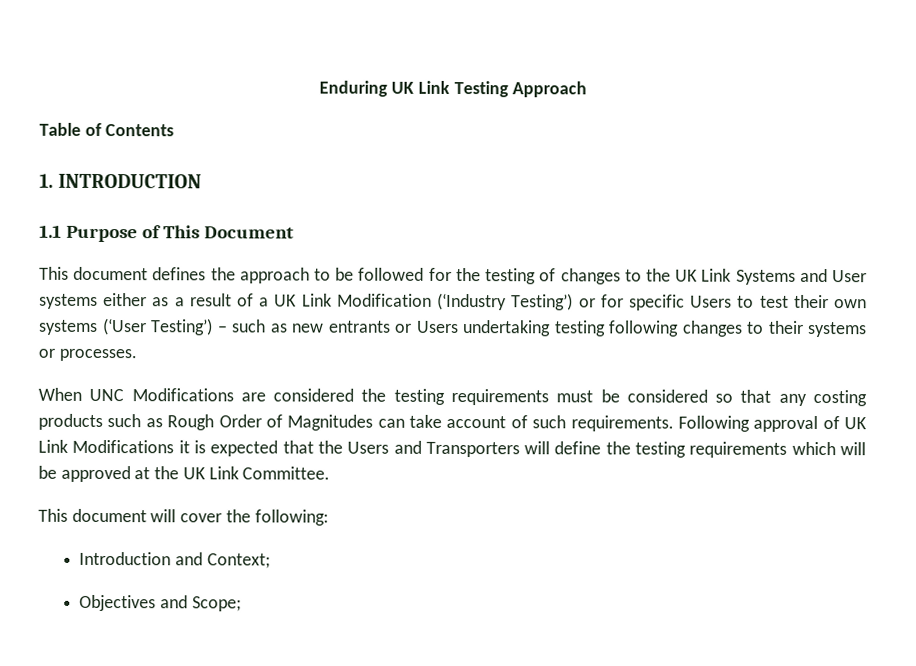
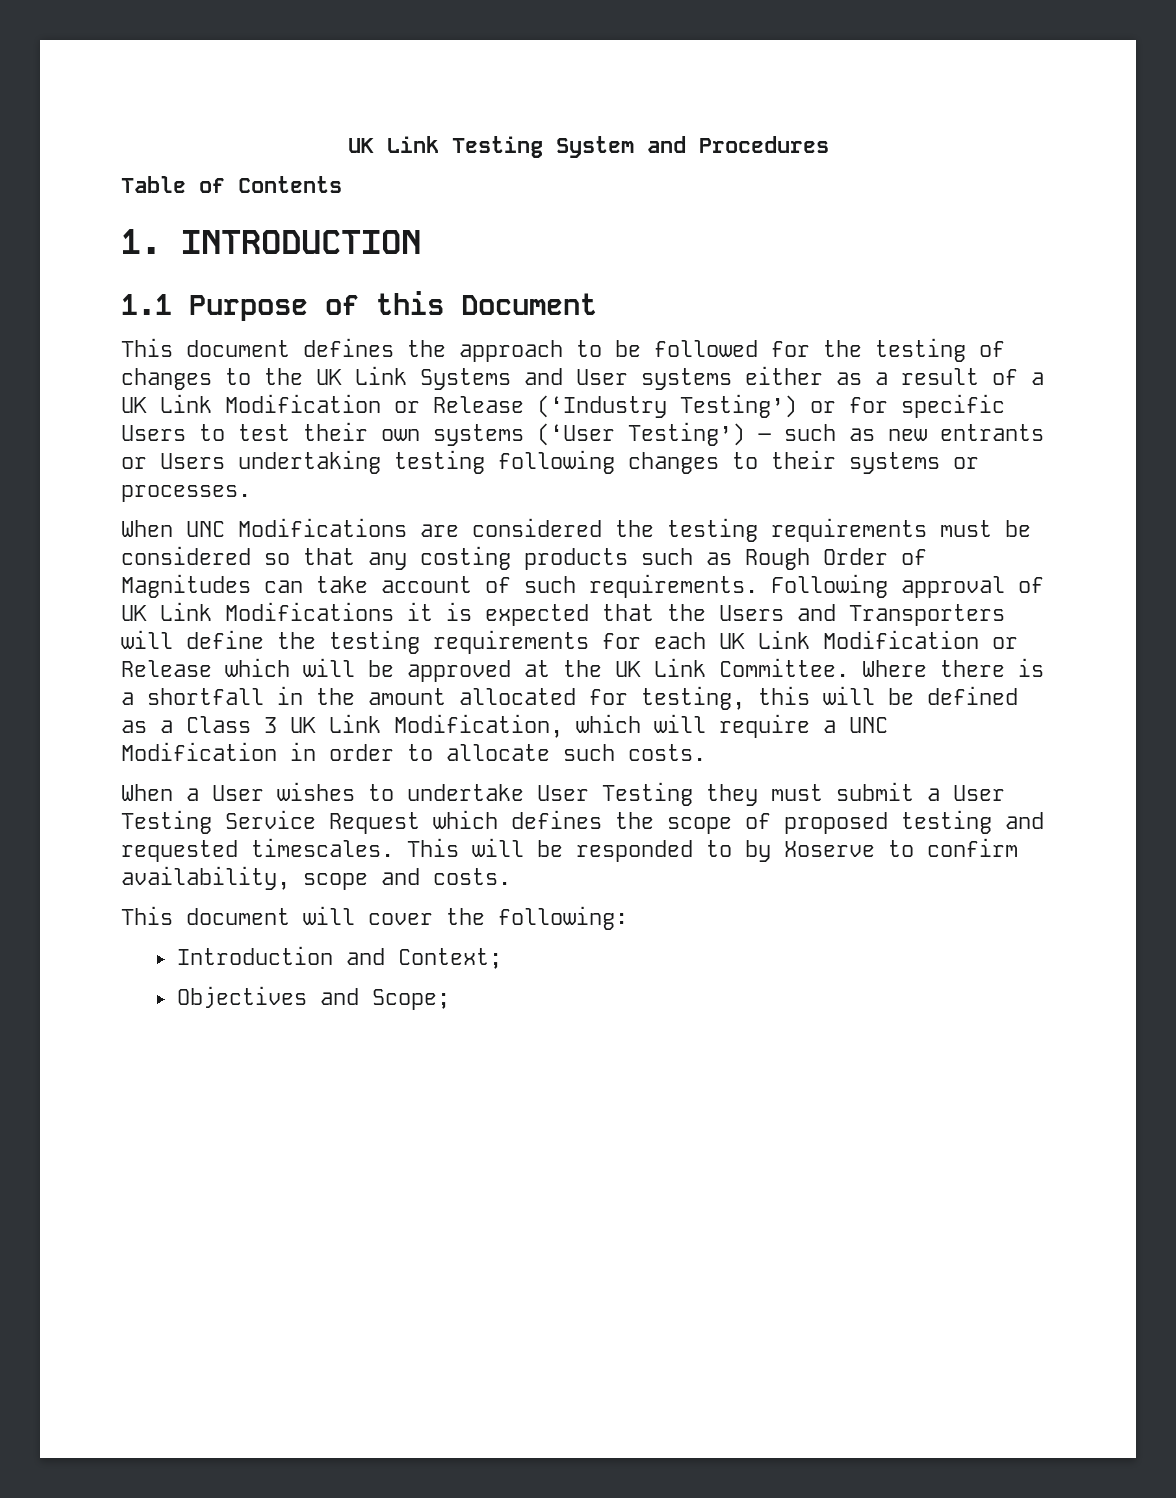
[318,80,388,97] Enduring -> (347, 145) none
[512,81,588,98] Approach -> [555,136,829,158] System and Procedures
[162,225,200,239] This -> [376,291,444,315] this
(432, 300) none -> [394,396,524,413] or Release
(788, 449) none -> [602,630,1018,649] [121,660,212,677] for each UK Link Modification or Release
(331, 473) none -> [862,658,1044,677] [121,686,1018,710] [121,714,888,738] [121,742,706,761] [121,782,1005,806] [121,810,1044,834] [121,838,1018,862] [121,866,511,890] Where there is a shortfall in the amount allocated for testing, this will be defined as a Class 3 UK Link Modification, which will require a UNC Modification in order to allocate such costs. // When a User wishes to undertake User Testing they must submit a User Testing Service Request which defines the scope of proposed testing and requested timescales. This will be responded to by Xoserve to confirm availability, scope and costs.

